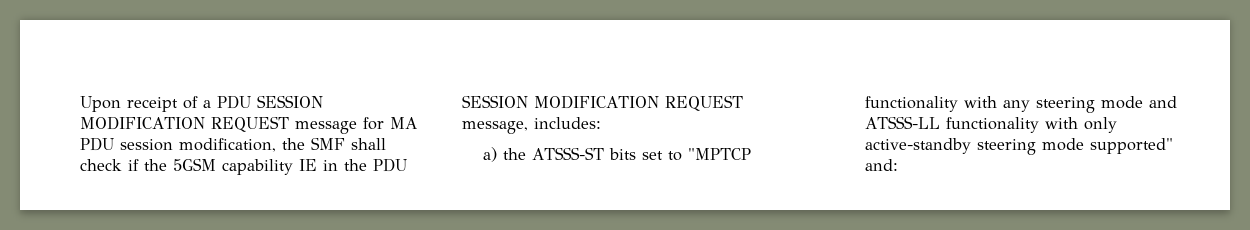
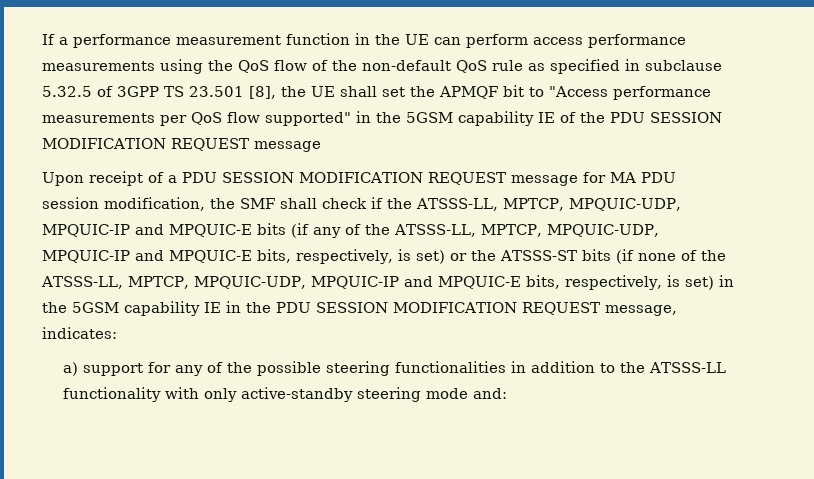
(80, 104) none -> [42,33,686,48] [42,59,722,74] [42,85,711,100] [42,111,722,126] [42,138,321,152] If a performance measurement function in the UE can perform access performance measurements using the QoS flow of the non-default QoS rule as specified in subclause 5.32.5 of 3GPP TS 23.501 [8], the UE shall set the APMQF bit to "Access performance measurements per QoS flow supported" in the 5GSM capability IE of the PDU SESSION MODIFICATION REQUEST message //
(167, 165) none -> [416,198,681,211] [42,223,659,238] [42,249,726,264] [41,275,734,290] [42,302,67,313] ATSSS-LL, MPTCP, MPQUIC-UDP, MPQUIC-IP and MPQUIC-E bits (if any of the ATSSS-LL, MPTCP, MPQUIC-UDP, MPQUIC-IP and MPQUIC-E bits, respectively, is set) or the ATSSS-ST bits (if none of the ATSSS-LL, MPTCP, MPQUIC-UDP, MPQUIC-IP and MPQUIC-E bits, respectively, is set) in the
[534,117,601,129] includes: -> [42,327,117,339] indicates:
[502,147,751,161] [864,96,1177,113] the ATSSS-ST bits set to "MPTCP functionality with any steering mode and -> [82,361,645,376] support for any of the possible steering functionalities in addition to the
[1089,138,1173,154] supported" -> (468, 393) none

